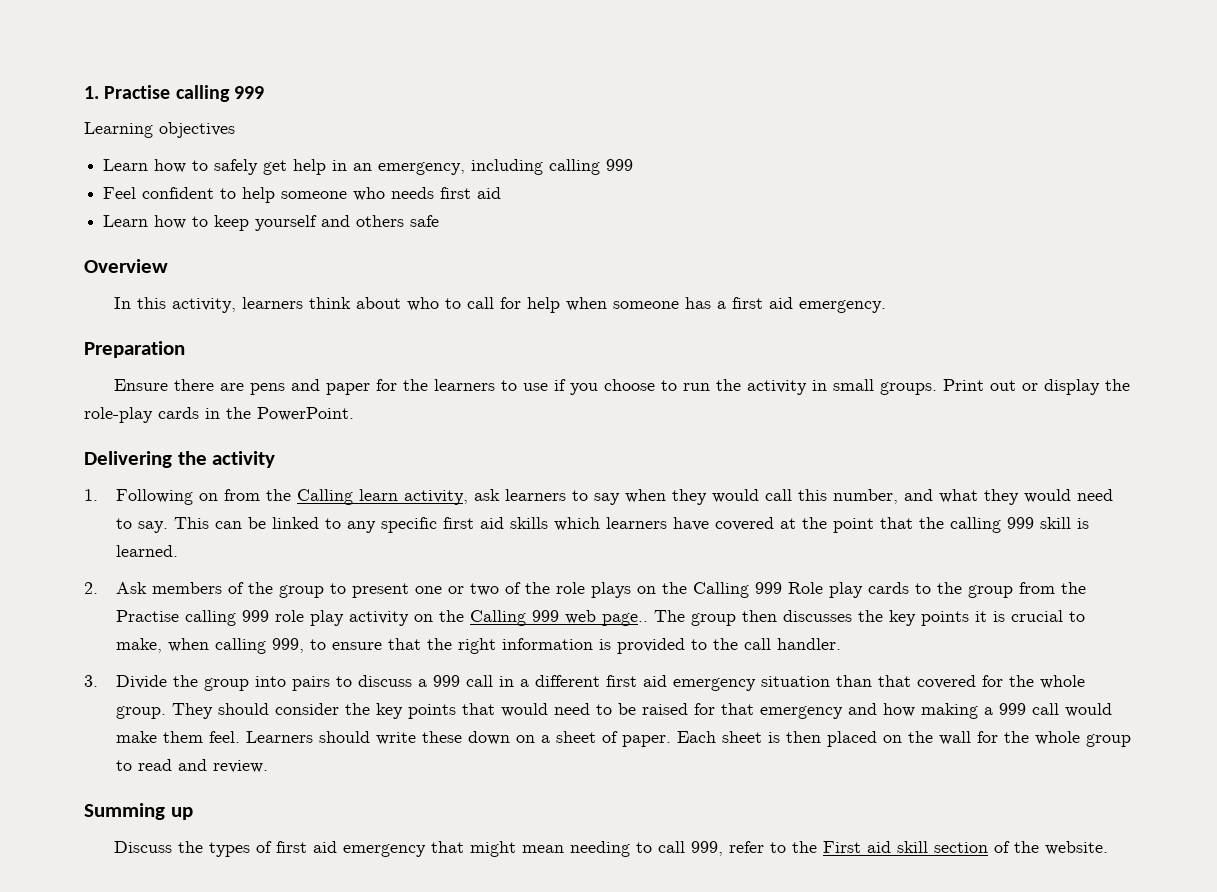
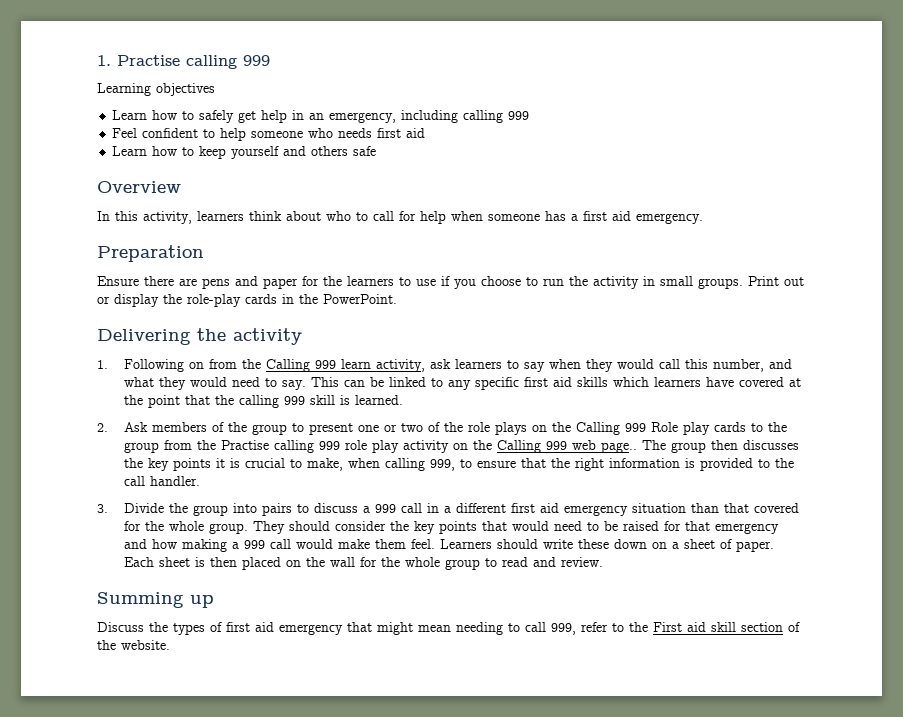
(354, 497) none -> [315,360,337,369] 999

